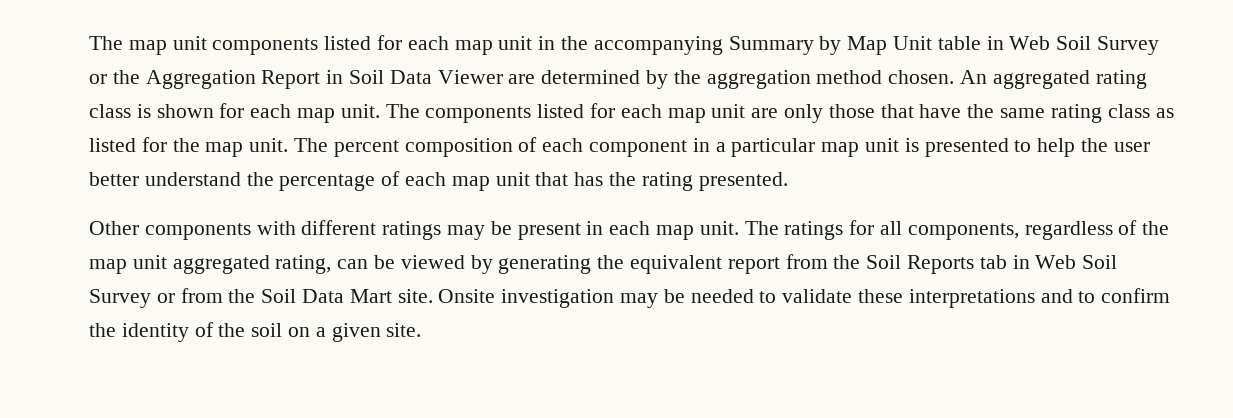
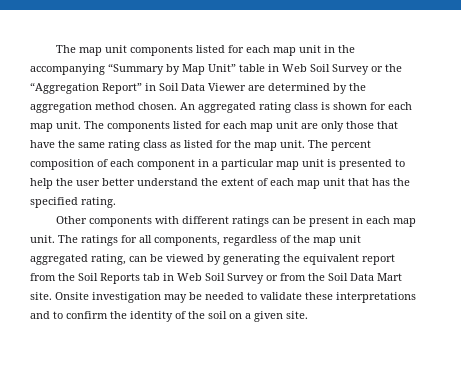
[728,36,814,55] Summary -> [108,63,164,75] “Summary
[893,36,933,50] Unit -> [208,64,236,72] Unit”
[145,70,321,89] Aggregation Report -> [30,82,142,94] “Aggregation Report”
[279,174,376,191] percentage -> [221,178,254,186] extent
[641,172,788,191] rating presented. -> [30,197,116,208] specified rating.
[447,225,486,240] may -> [271,218,290,224] can

